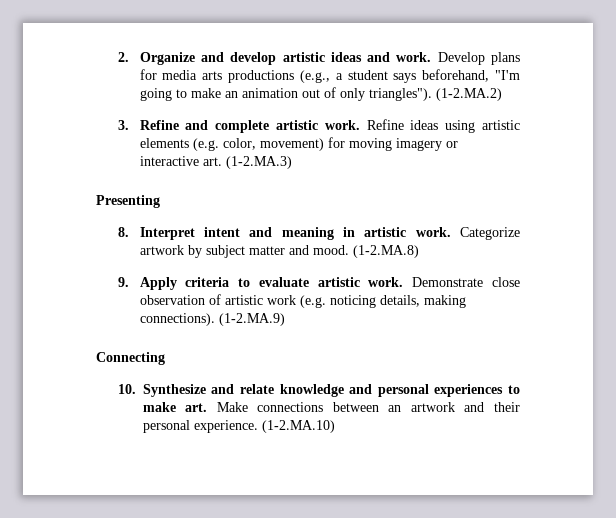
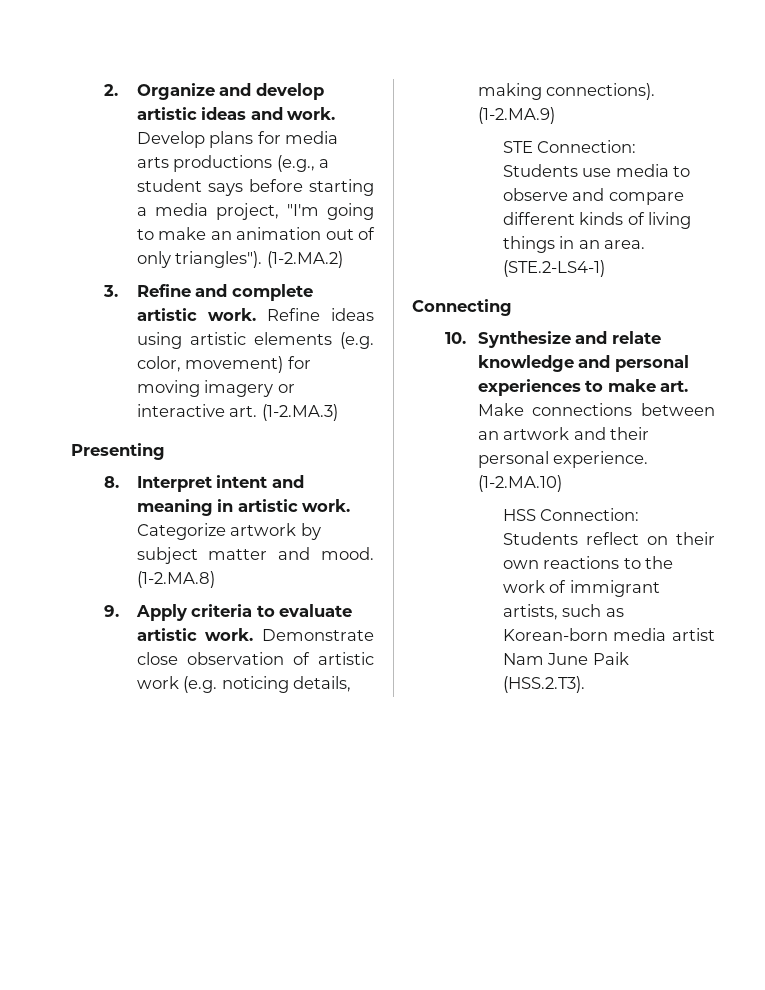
[422,69,490,82] beforehand, -> [248,179,374,196] [136,203,279,220] before starting a media project,
(285, 319) none -> [502,140,637,153] [502,164,691,177] [502,188,684,205] [502,212,692,229] [502,236,646,253] [502,260,605,277] // STE Connection: Students use media to observe and compare different kinds of living things in an area. (STE.2-LS4-1)
(335, 426) none -> [502,508,640,521] [502,532,715,545] [502,556,674,569] [502,580,660,597] [502,604,624,620] [502,628,715,641] [502,652,629,665] [502,676,585,693] // HSS Connection: Students reflect on their own reactions to the work of immigrant artists, such as Korean-born media artist Nam June Paik (HSS.2.T3).

